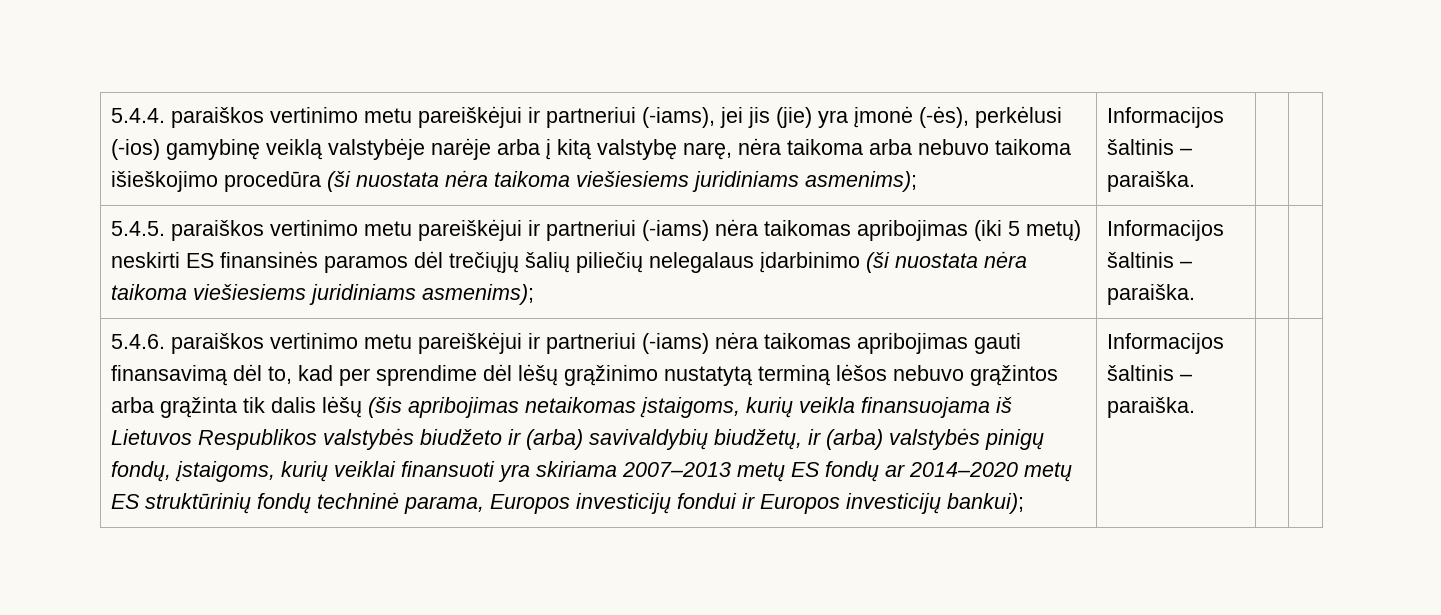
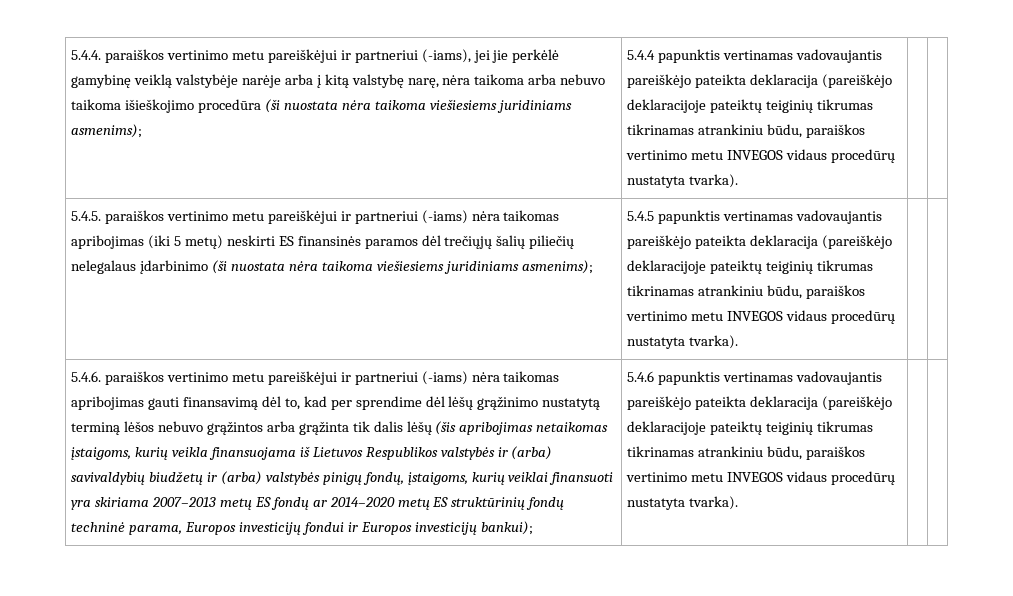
[748,106,1063,128] [111,139,161,160] jis (jie) yra įmonė (-ės), perkėlusi (-ios) -> [492,49,560,63] jie perkėlė
[1107,107,1225,128] [1107,139,1193,155] [1107,171,1196,192] Informacijos šaltinis – paraiška. -> [627,49,882,63] [627,74,892,88] [627,99,873,113] [627,124,865,138] [626,149,895,163] [627,174,739,188] 5.4.4 papunktis vertinamas vadovaujantis pareiškėjo pateikta deklaracija (pareiškėjo deklaracijoje pateiktų teiginių tikrumas tikrinamas atrankiniu būdu, paraiškos vertinimo metu INVEGOS vidaus procedūrų nustatyta tvarka).
[1107,220,1225,241] [1107,252,1193,268] [1107,284,1196,305] Informacijos šaltinis – paraiška. -> [627,210,882,224] [627,235,892,249] [627,260,873,274] [627,285,865,299] [626,310,895,324] [627,335,739,349] 5.4.5 papunktis vertinamas vadovaujantis pareiškėjo pateikta deklaracija (pareiškėjo deklaracijoje pateiktų teiginių tikrumas tikrinamas atrankiniu būdu, paraiškos vertinimo metu INVEGOS vidaus procedūrų nustatyta tvarka).
[420,429,503,445] biudžeto -> (495, 453) none
[714,429,803,450] biudžetų, -> [149,471,204,485] biudžetų
[1107,333,1225,354] [1107,365,1193,381] [1107,397,1196,418] Informacijos šaltinis – paraiška. -> [627,371,882,385] [627,396,892,410] [627,421,873,435] [627,446,865,460] [626,471,895,485] [627,496,739,510] 5.4.6 papunktis vertinamas vadovaujantis pareiškėjo pateikta deklaracija (pareiškėjo deklaracijoje pateiktų teiginių tikrumas tikrinamas atrankiniu būdu, paraiškos vertinimo metu INVEGOS vidaus procedūrų nustatyta tvarka).

